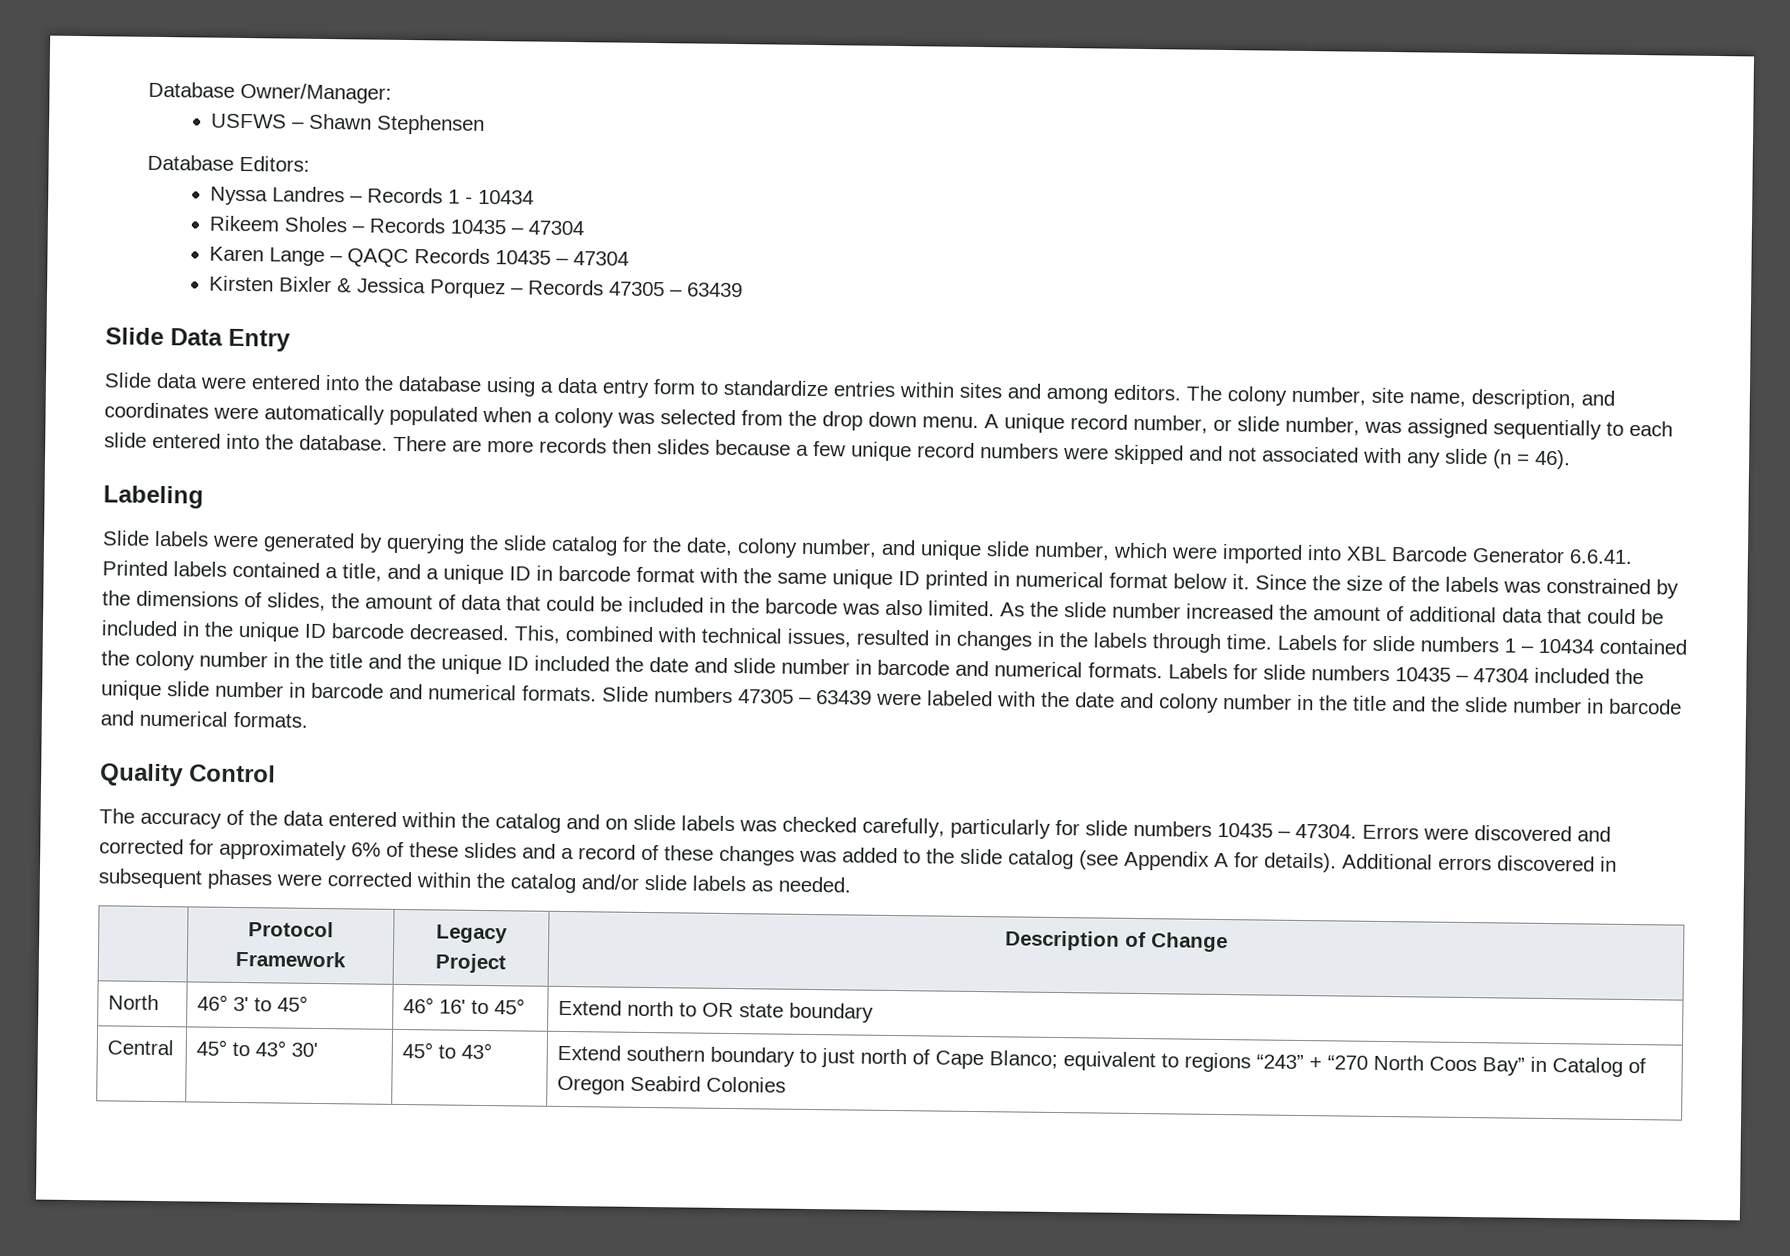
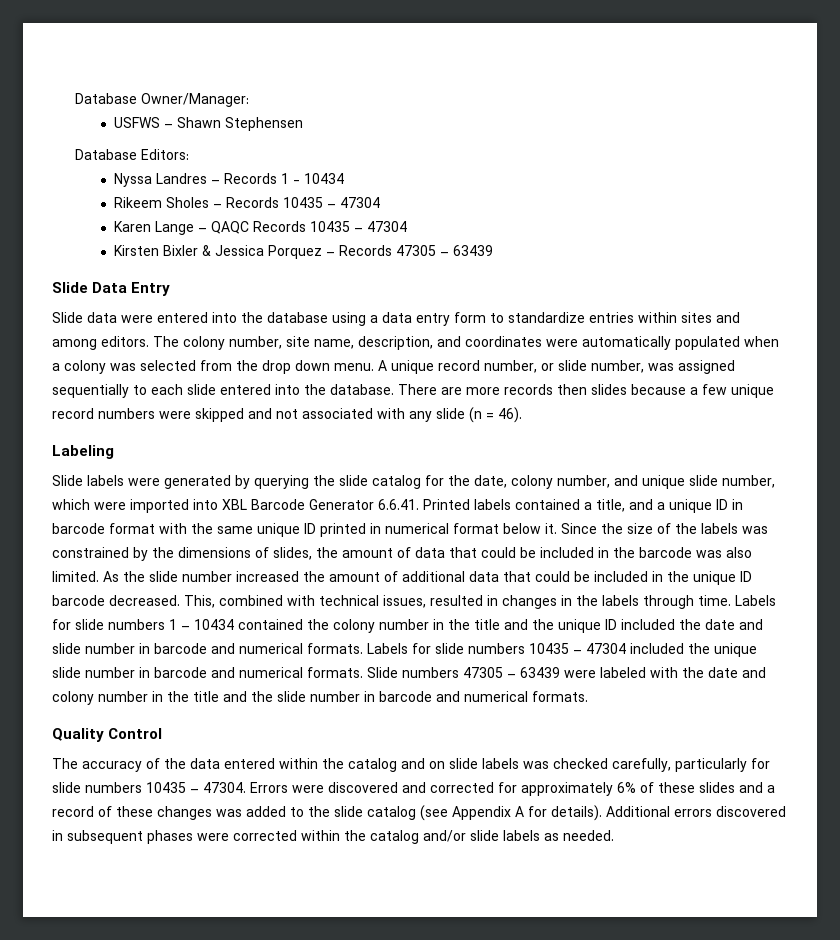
[248,921,334,938] [235,950,346,968] [436,924,508,944] [435,953,506,974] [1005,930,1228,953] [108,994,160,1011] [197,994,309,1012] [403,997,526,1015] [558,999,875,1023] [107,1039,175,1056] [196,1039,319,1057] [402,1042,493,1060] [557,1044,1647,1077] [557,1075,787,1095] // | Protocol Framework | Legacy Project | Description of Change // North | 46° 3' to 45° | 46° 16' to 45° | Extend north to OR state boundary // Central | 45° to 43° 30' | 45° to 43° | Extend southern boundary to just north of Cape Blanco; equivalent to regions “243” + “270 North Coos Bay” in Catalog of Oregon Seabird Colonies -> (614, 835) none

